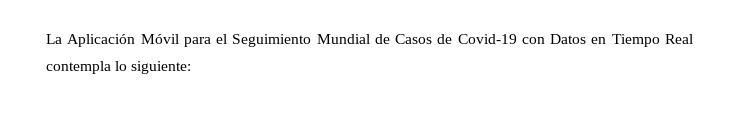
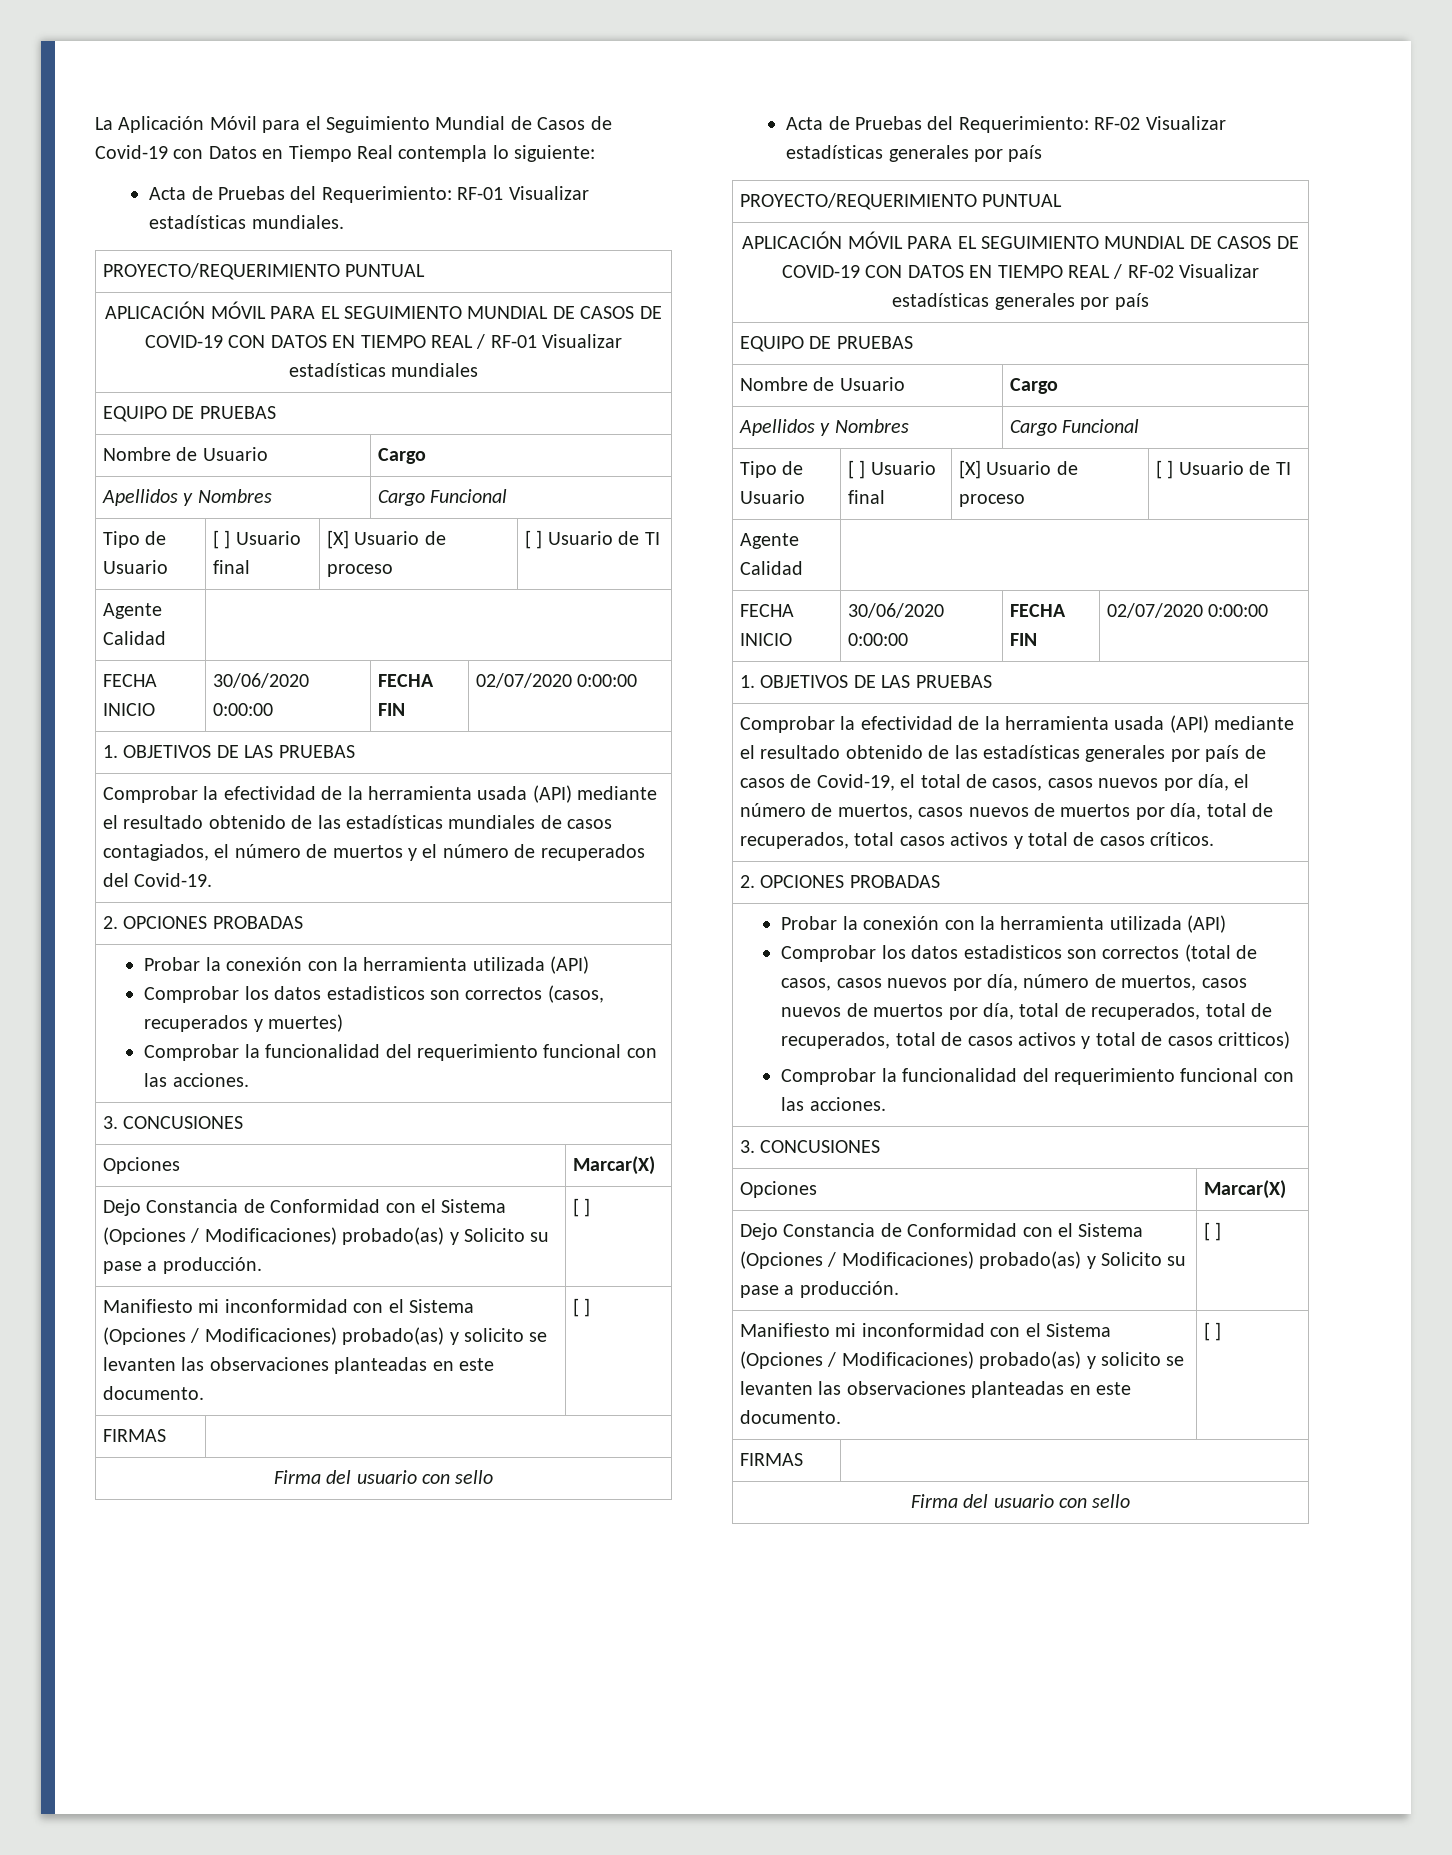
(192, 67) none -> [149,186,589,203] [149,215,344,229] [103,263,426,280] [105,301,662,319] [144,334,623,349] [288,363,479,377] [103,406,276,422] [103,447,268,461] [378,448,427,464] [102,489,272,506] [378,489,508,506] [103,531,167,548] [103,560,169,574] [213,530,301,549] [213,560,251,574] [327,530,446,549] [327,564,394,577] [525,530,660,549] [103,603,163,619] [103,631,167,645] [103,674,158,687] [103,703,156,716] [213,673,310,688] [213,703,274,716] [378,674,435,687] [378,703,406,716] [476,673,638,688] [103,745,355,758] [103,785,658,803] [103,815,613,829] [103,844,645,861] [103,873,213,887] [103,916,303,929] [144,956,590,974] [144,985,604,1003] [144,1014,344,1032] [144,1044,657,1061] [144,1073,249,1087] [103,1116,244,1129] [103,1157,181,1174] [573,1156,656,1175] [103,1199,507,1216] [103,1227,550,1245] [103,1257,262,1274] [573,1198,591,1217] [103,1299,475,1313] [103,1327,548,1345] [103,1357,495,1374] [103,1386,205,1400] [573,1298,591,1317] [103,1429,167,1442] [273,1470,494,1484] [786,116,1226,133] [786,145,1043,162] [740,193,1063,210] [742,231,1299,249] [781,264,1260,279] [892,293,1149,310] [740,336,913,352] [740,377,905,391] [1010,378,1059,394] [739,419,909,436] [1010,419,1140,436] [740,461,804,478] [740,490,806,504] [848,460,936,479] [848,490,886,504] [959,460,1078,479] [959,494,1026,507] [1156,460,1291,479] [740,533,800,549] [740,561,804,575] [740,604,795,617] [740,633,793,646] [848,603,945,618] [848,633,909,646] [1010,604,1067,617] [1010,633,1038,646] [1107,603,1269,618] [740,675,992,688] [740,715,1295,733] [740,745,1266,762] [740,774,1250,791] [740,803,1274,820] [740,832,1215,849] [740,875,940,888] [781,915,1227,933] [781,944,1258,962] [781,974,1247,991] [781,1003,1272,1020] [781,1031,1290,1049] [781,1068,1294,1085] [781,1097,886,1111] [740,1140,881,1153] [740,1181,818,1198] [1204,1180,1287,1199] [740,1223,1144,1240] [740,1251,1187,1269] [740,1281,899,1298] [1204,1222,1222,1241] [740,1323,1112,1337] [740,1351,1185,1369] [740,1381,1132,1398] [740,1410,842,1424] [1204,1322,1222,1341] [740,1453,804,1466] [910,1494,1131,1508] // Acta de Pruebas del Requerimiento: RF-01 Visualizar estadísticas mundiales. // PROYECTO/REQUERIMIENTO PUNTUAL // APLICACIÓN MÓVIL PARA EL SEGUIMIENTO MUNDIAL DE CASOS DE COVID-19 CON DATOS EN TIEMPO REAL / RF-01 Visualizar estadísticas mundiales // EQUIPO DE PRUEBAS // Nombre de Usuario | Cargo // Apellidos y Nombres | Cargo Funcional // Tipo de Usuario | [ ] Usuario final | [X] Usuario de proceso | [ ] Usuario de TI // Agente Calidad | // FECHA INICIO | 30/06/2020 0:00:00 | FECHA FIN | 02/07/2020 0:00:00 // 1. OBJETIVOS DE LAS PRUEBAS // Comprobar la efectividad de la herramienta usada (API) mediante el resultado obtenido de las estadísticas mundiales de casos contagiados, el número de muertos y el número de recuperados del Covid-19. // 2. OPCIONES PROBADAS // Probar la conexión con la herramienta utilizada (API) // Comprobar los datos estadisticos son correctos (casos, recuperados y muertes) // Comprobar la funcionalidad del requerimiento funcional con las acciones. // 3. CONCUSIONES // Opciones | Marcar(X) // Dejo Constancia de Conformidad con el Sistema (Opciones / Modificaciones) probado(as) y Solicito su pase a producción. | [ ] // Manifiesto mi inconformidad con el Sistema (Opciones / Modificaciones) probado(as) y solicito se levanten las observaciones planteadas en este documento. | [ ] // FIRMAS | // Firma del usuario con sello // Acta de Pruebas del Requerimiento: RF-02 Visualizar estadísticas generales por país // PROYECTO/REQUERIMIENTO PUNTUAL // APLICACIÓN MÓVIL PARA EL SEGUIMIENTO MUNDIAL DE CASOS DE COVID-19 CON DATOS EN TIEMPO REAL / RF-02 Visualizar estadísticas generales por país // EQUIPO DE PRUEBAS // Nombre de Usuario | Cargo // Apellidos y Nombres | Cargo Funcional // Tipo de Usuario | [ ] Usuario final | [X] Usuario de proceso | [ ] Usuario de TI // Agente Calidad | // FECHA INICIO | 30/06/2020 0:00:00 | FECHA FIN | 02/07/2020 0:00:00 // 1. OBJETIVOS DE LAS PRUEBAS // Comprobar la efectividad de la herramienta usada (API) mediante el resultado obtenido de las estadísticas generales por país de casos de Covid-19, el total de casos, casos nuevos por día, el número de muertos, casos nuevos de muertos por día, total de recuperados, total casos activos y total de casos críticos. // 2. OPCIONES PROBADAS // Probar la conexión con la herramienta utilizada (API) // Comprobar los datos estadisticos son correctos (total de casos, casos nuevos por día, número de muertos, casos nuevos de muertos por día, total de recuperados, total de recuperados, total de casos activos y total de casos critticos) // Comprobar la funcionalidad del requerimiento funcional con las acciones. // 3. CONCUSIONES // Opciones | Marcar(X) // Dejo Constancia de Conformidad con el Sistema (Opciones / Modificaciones) probado(as) y Solicito su pase a producción. | [ ] // Manifiesto mi inconformidad con el Sistema (Opciones / Modificaciones) probado(as) y solicito se levanten las observaciones planteadas en este documento. | [ ] // FIRMAS | // Firma del usuario con sello

